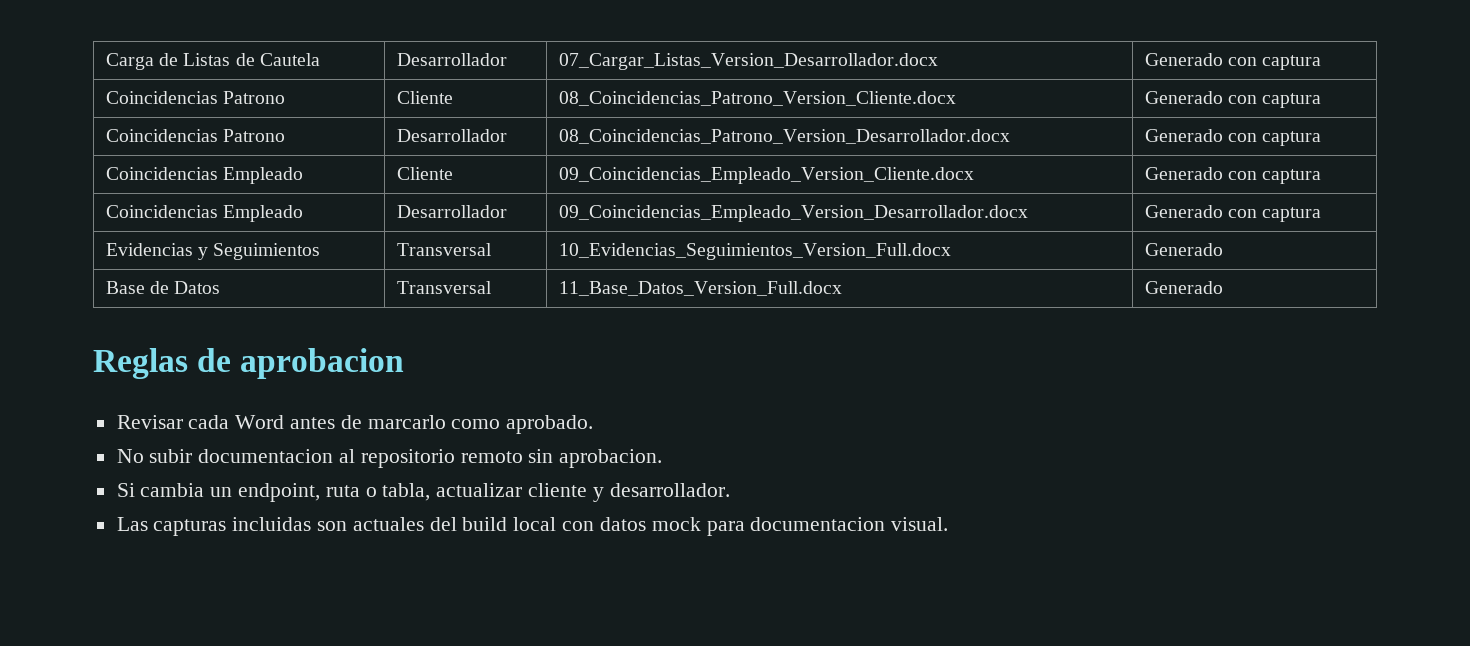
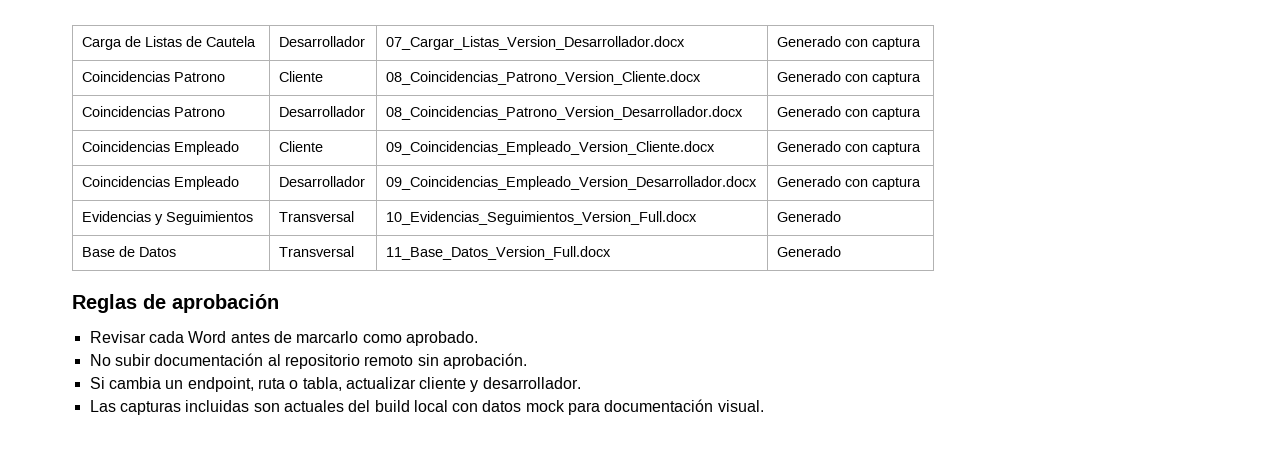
[240,348,405,379] aprobacion -> [172,294,279,313] aprobación
[198,449,334,463] documentacion -> [154,353,264,366] documentación
[559,449,663,468] aprobacion. -> [442,353,527,369] aprobación.
[750,517,886,531] documentacion -> [604,399,714,412] documentación

